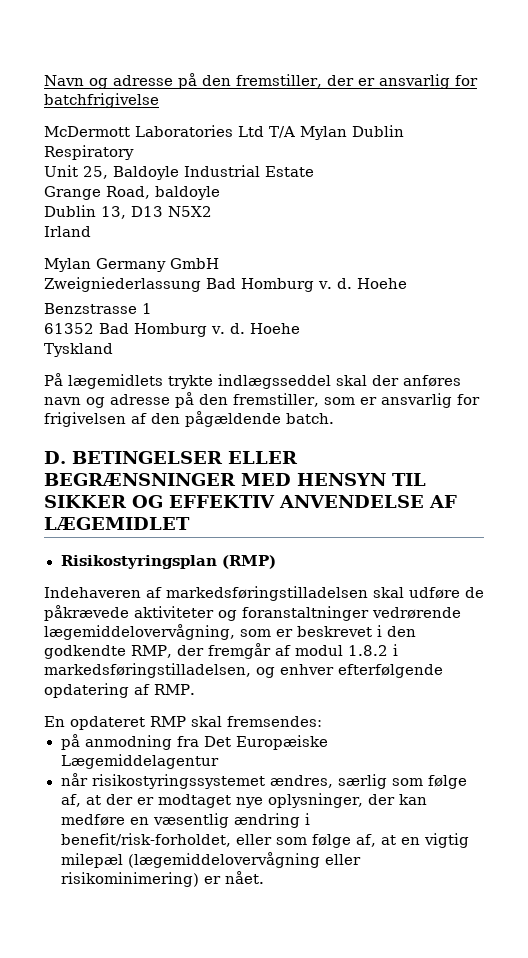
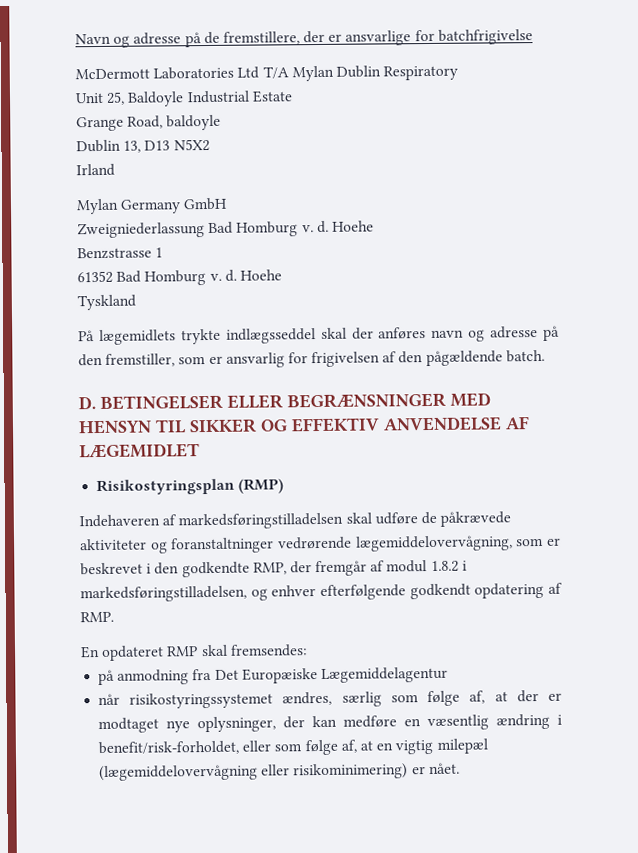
[202,74,450,89] den fremstiller, der er ansvarlig -> [203,30,412,46] de fremstillere, der er ansvarlige
(443, 671) none -> [409,583,471,600] godkendt

